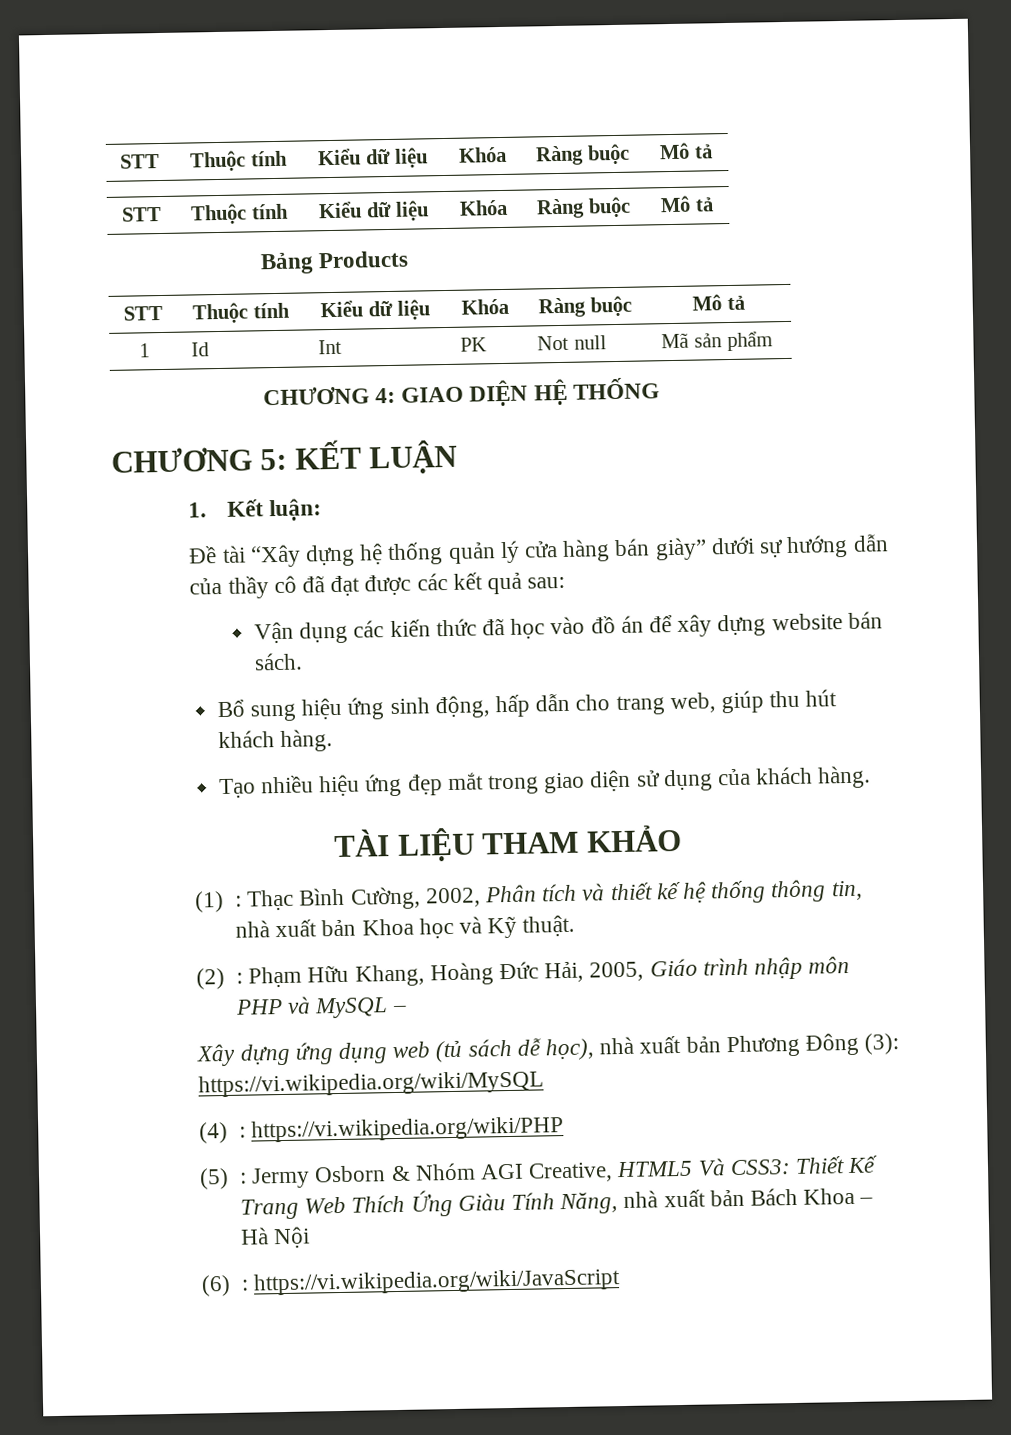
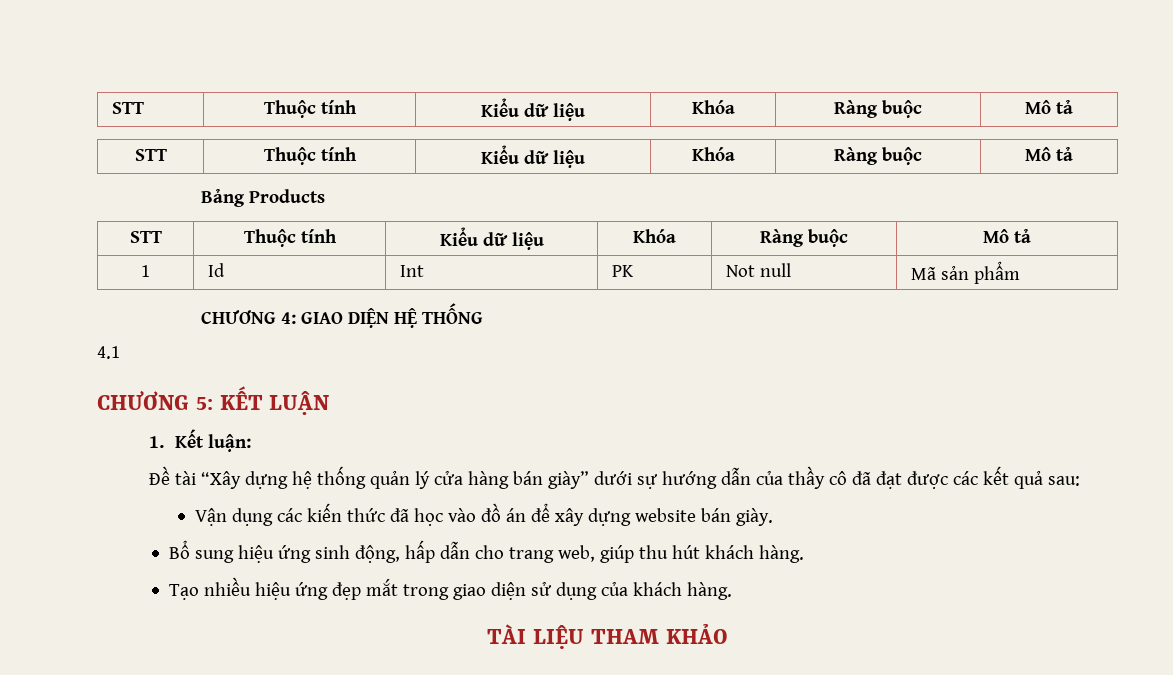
(660, 388) none -> [97,346,120,359] // 4.1
[253,652,303,671] sách. -> [735,508,773,526] giày.
[195,879,863,913] [234,914,576,939] [196,955,851,990] [234,996,407,1019] [196,1032,900,1067] [198,1070,545,1098] [199,1116,565,1144] [199,1155,879,1190] [239,1187,874,1220] [239,1226,311,1249] [201,1268,622,1297] // (1) : Thạc Bình Cường, 2002, Phân tích và thiết kế hệ thống thông tin, nhà xuất bản Khoa học và Kỹ thuật. // (2) : Phạm Hữu Khang, Hoàng Đức Hải, 2005, Giáo trình nhập môn PHP và MySQL – // Xây dựng ứng dụng web (tủ sách dễ học), nhà xuất bản Phương Đông (3): https://vi.wikipedia.org/wiki/MySQL // (4) : https://vi.wikipedia.org/wiki/PHP // (5) : Jermy Osborn & Nhóm AGI Creative, HTML5 Và CSS3: Thiết Kế Trang Web Thích Ứng Giàu Tính Năng, nhà xuất bản Bách Khoa – Hà Nội // (6) : https://vi.wikipedia.org/wiki/JavaScript -> (728, 633) none

